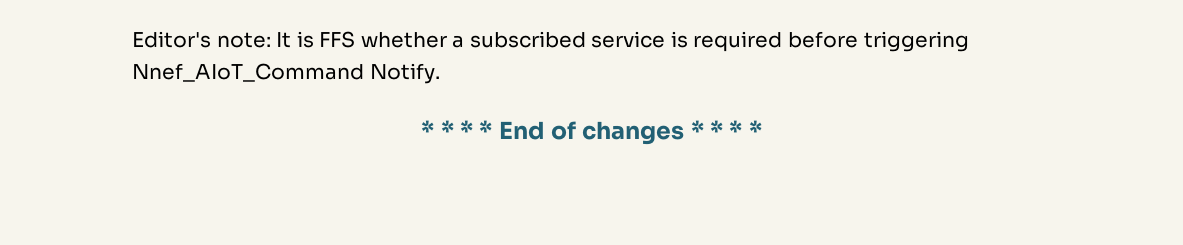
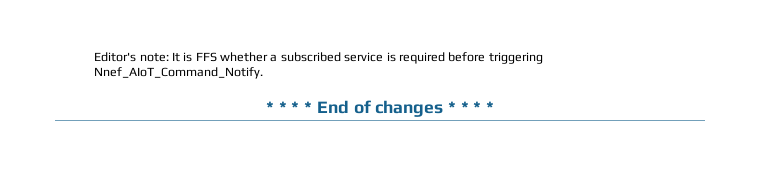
[132,63,440,84] Nnef_AIoT_Command Notify. -> [94,67,264,79] Nnef_AIoT_Command_Notify.

